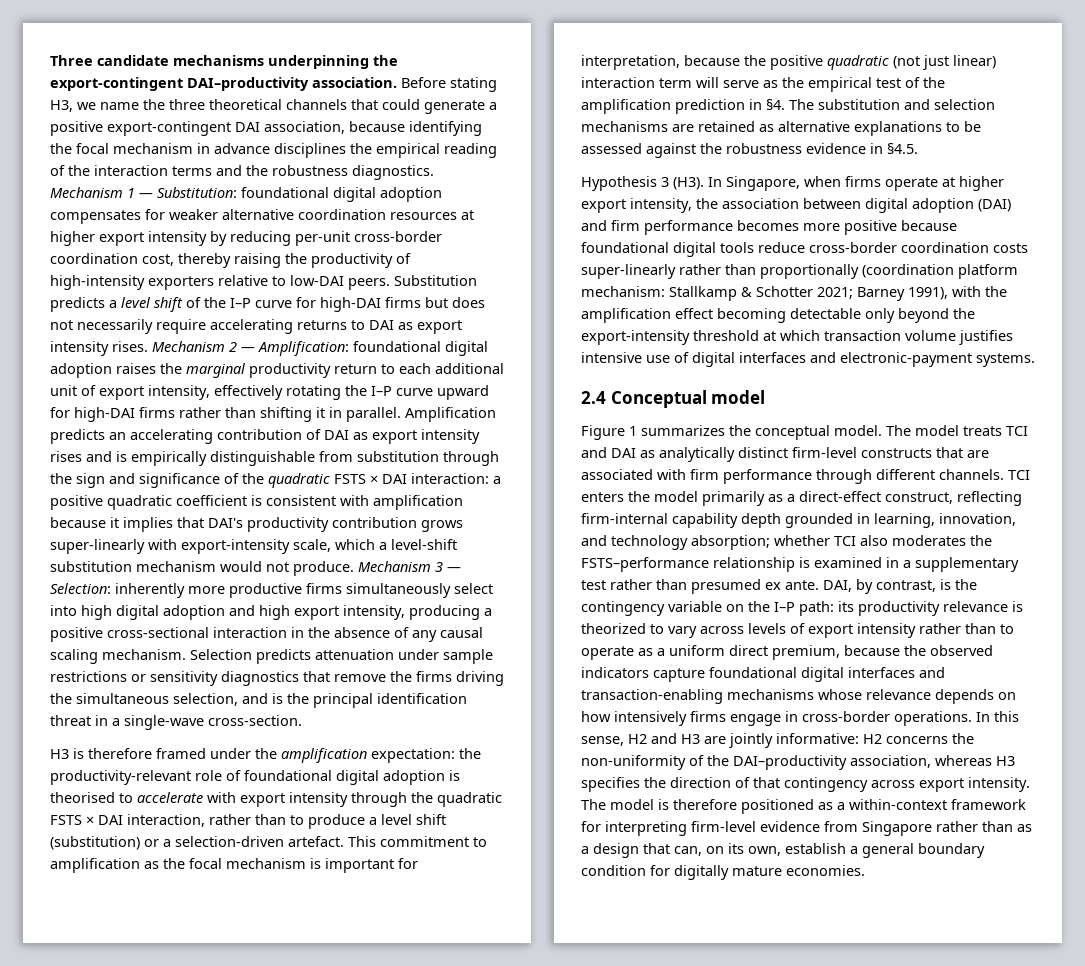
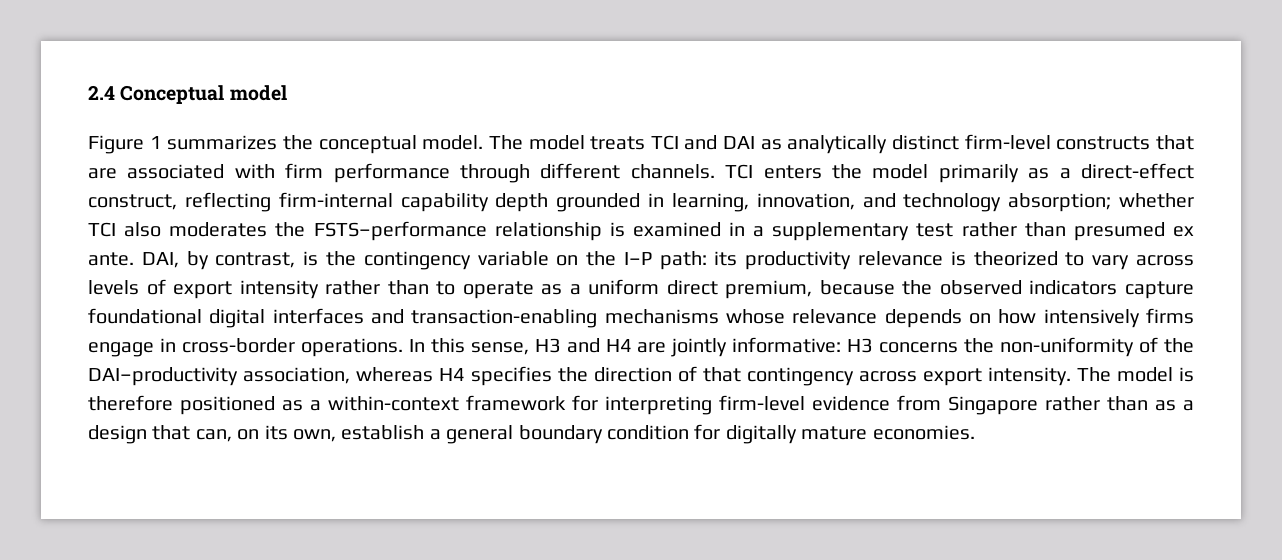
[50,55,398,69] [50,77,497,92] [50,99,497,114] [50,121,482,136] [50,143,497,158] [50,165,434,180] [50,187,442,202] [50,209,474,224] [50,231,442,246] [50,253,411,268] [50,275,477,290] [50,297,485,312] [50,319,462,334] [50,341,488,356] [50,363,504,378] [50,385,489,400] [50,407,496,422] [50,429,480,444] [50,451,499,466] [50,473,501,488] [50,495,463,510] [50,517,463,532] [50,539,457,554] [50,561,461,576] [50,583,493,598] [50,605,492,620] [50,627,483,642] [50,649,493,664] [50,671,504,686] [50,693,467,708] [50,715,302,730] [50,748,481,763] [50,770,460,785] [50,792,502,807] [50,814,446,829] [50,836,487,850] [50,858,418,873] [581,55,996,70] [581,77,945,92] [581,99,995,114] [581,121,981,136] [581,143,918,158] [581,176,1004,191] [581,198,1011,213] [581,220,957,235] [581,242,1028,257] [581,264,1018,279] [581,286,1007,301] [581,308,975,323] [581,330,1013,345] [581,352,1035,367] Three candidate mechanisms underpinning the export-contingent DAI–productivity association. Before stating H3, we name the three theoretical channels that could generate a positive export-contingent DAI association, because identifying the focal mechanism in advance disciplines the empirical reading of the interaction terms and the robustness diagnostics. Mechanism 1 — Substitution: foundational digital adoption compensates for weaker alternative coordination resources at higher export intensity by reducing per-unit cross-border coordination cost, thereby raising the productivity of high-intensity exporters relative to low-DAI peers. Substitution predicts a level shift of the I–P curve for high-DAI firms but does not necessarily require accelerating returns to DAI as export intensity rises. Mechanism 2 — Amplification: foundational digital adoption raises the marginal productivity return to each additional unit of export intensity, effectively rotating the I–P curve upward for high-DAI firms rather than shifting it in parallel. Amplification predicts an accelerating contribution of DAI as export intensity rises and is empirically distinguishable from substitution through the sign and significance of the quadratic FSTS × DAI interaction: a positive quadratic coefficient is consistent with amplification because it implies that DAI's productivity contribution grows super-linearly with export-intensity scale, which a level-shift substitution mechanism would not produce. Mechanism 3 — Selection: inherently more productive firms simultaneously select into high digital adoption and high export intensity, producing a positive cross-sectional interaction in the absence of any causal scaling mechanism. Selection predicts attenuation under sample restrictions or sensitivity diagnostics that remove the firms driving the simultaneous selection, and is the principal identification threat in a single-wave cross-section. // H3 is therefore framed under the amplification expectation: the productivity-relevant role of foundational digital adoption is theorised to accelerate with export intensity through the quadratic FSTS × DAI interaction, rather than to produce a level shift (substitution) or a selection-driven artefact. This commitment to amplification as the focal mechanism is important for interpretation, because the positive quadratic (not just linear) interaction term will serve as the empirical test of the amplification prediction in §4. The substitution and selection mechanisms are retained as alternative explanations to be assessed against the robustness evidence in §4.5. // Hypothesis 3 (H3). In Singapore, when firms operate at higher export intensity, the association between digital adoption (DAI) and firm performance becomes more positive because foundational digital tools reduce cross-border coordination costs super-linearly rather than proportionally (coordination platform mechanism: Stallkamp & Schotter 2021; Barney 1991), with the amplification effect becoming detectable only beyond the export-intensity threshold at which transaction volume justifies intensive use of digital interfaces and electronic-payment systems. // -> (88, 92) none
[628,733,700,744] H2 and H3 -> [534,338,632,353] H3 and H4
[863,734,882,744] H2 -> [847,338,874,353] H3
[996,756,1015,766] H3 -> [439,368,465,381] H4

